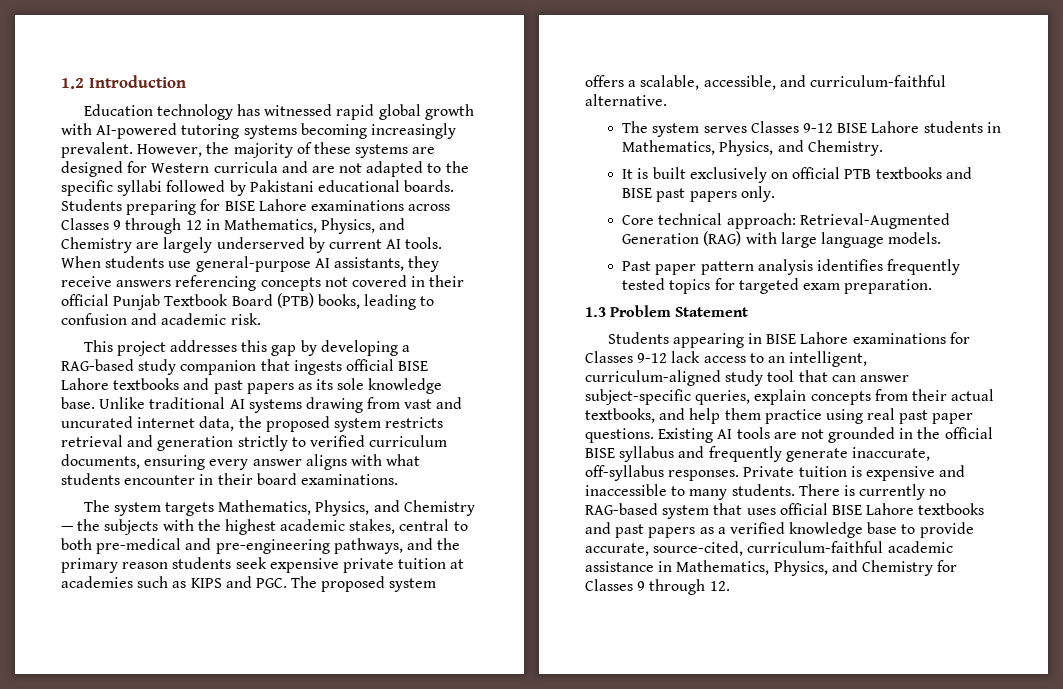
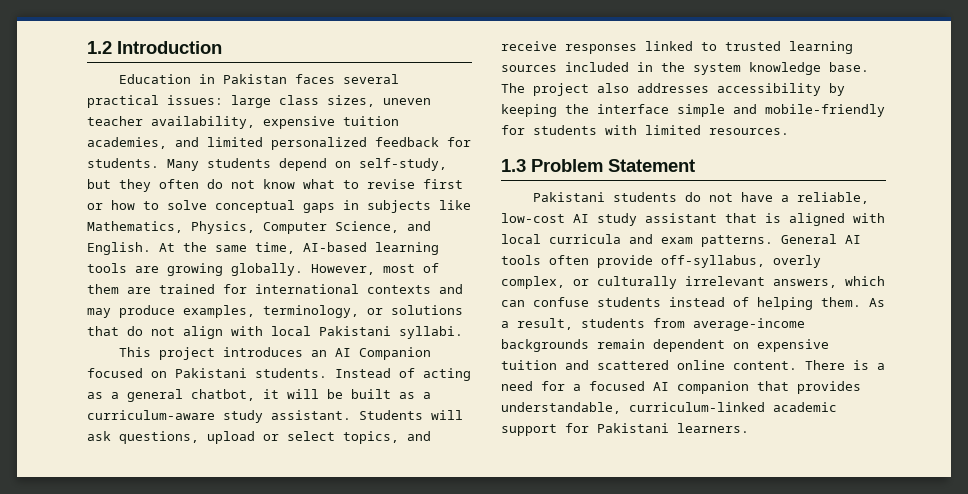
[156,104,474,120] [61,123,456,139] [61,142,436,158] [61,161,469,177] [61,180,455,196] [61,199,451,215] [61,218,406,234] [61,237,443,253] [61,256,440,272] [61,275,465,291] [61,293,435,310] [61,313,261,325] [83,340,410,356] [61,359,429,375] [61,378,443,394] [61,397,463,413] [61,416,444,432] [61,435,448,451] [61,454,421,470] [61,473,398,485] [83,500,475,516] [61,519,468,535] [61,538,461,554] [61,557,465,573] [61,576,437,592] [585,75,946,90] [585,94,667,106] [622,121,1001,137] [622,140,883,156] [622,167,972,183] [622,186,775,202] [622,213,950,229] [622,231,942,248] [622,259,961,275] [622,278,933,294] [585,305,749,317] [607,332,970,348] [585,351,868,367] [585,370,909,386] [585,389,995,405] [585,408,974,424] [585,427,993,443] [585,446,930,462] [585,465,966,481] [585,484,947,500] [585,503,985,519] [585,522,974,538] [585,541,953,556] [585,560,958,576] [585,579,730,595] technology has witnessed rapid global growth with AI-powered tutoring systems becoming increasingly prevalent. However, the majority of these systems are designed for Western curricula and are not adapted to the specific syllabi followed by Pakistani educational boards. Students preparing for BISE Lahore examinations across Classes 9 through 12 in Mathematics, Physics, and Chemistry are largely underserved by current AI tools. When students use general-purpose AI assistants, they receive answers referencing concepts not covered in their official Punjab Textbook Board (PTB) books, leading to confusion and academic risk. // This project addresses this gap by developing a RAG-based study companion that ingests official BISE Lahore textbooks and past papers as its sole knowledge base. Unlike traditional AI systems drawing from vast and uncurated internet data, the proposed system restricts retrieval and generation strictly to verified curriculum documents, ensuring every answer aligns with what students encounter in their board examinations. // The system targets Mathematics, Physics, and Chemistry — the subjects with the highest academic stakes, central to both pre-medical and pre-engineering pathways, and the primary reason students seek expensive private tuition at academies such as KIPS and PGC. The proposed system offers a scalable, accessible, and curriculum-faithful alternative. // The system serves Classes 9-12 BISE Lahore students in Mathematics, Physics, and Chemistry. // It is built exclusively on official PTB textbooks and BISE past papers only. // Core technical approach: Retrieval-Augmented Generation (RAG) with large language models. // Past paper pattern analysis identifies frequently tested topics for targeted exam preparation. // 1.3 Problem Statement // Students appearing in BISE Lahore examinations for Classes 9-12 lack access to an intelligent, curriculum-aligned study tool that can answer subject-specific queries, explain concepts from their actual textbooks, and help them practice using real past paper questions. Existing AI tools are not grounded in the official BISE syllabus and frequently generate inaccurate, off-syllabus responses. Private tuition is expensive and inaccessible to many students. There is currently no RAG-based system that uses official BISE Lahore textbooks and past papers as a verified knowledge base to provide accurate, source-cited, curriculum-faithful academic assistance in Mathematics, Physics, and Chemistry for Classes 9 through 12. -> [199,74,400,84] [87,95,431,108] [87,116,399,129] [87,137,471,150] [87,158,447,171] [87,179,463,192] [87,200,471,213] [87,221,431,234] [87,242,439,255] [87,263,439,276] [87,284,463,294] [87,305,463,318] [87,326,463,339] [119,347,432,360] [87,368,471,381] [87,389,431,402] [87,410,463,423] [87,431,431,444] [501,41,853,54] [501,62,869,75] [501,83,845,96] [501,104,885,117] [501,125,789,135] [501,159,695,172] [533,192,870,204] [501,213,885,226] [501,234,861,247] [501,255,821,268] [501,276,885,289] [501,297,885,310] [501,318,805,331] [501,339,829,352] [501,360,885,370] [501,381,861,394] [501,402,837,414] [501,423,749,436] in Pakistan faces several practical issues: large class sizes, uneven teacher availability, expensive tuition academies, and limited personalized feedback for students. Many students depend on self-study, but they often do not know what to revise first or how to solve conceptual gaps in subjects like Mathematics, Physics, Computer Science, and English. At the same time, AI-based learning tools are growing globally. However, most of them are trained for international contexts and may produce examples, terminology, or solutions that do not align with local Pakistani syllabi. // This project introduces an AI Companion focused on Pakistani students. Instead of acting as a general chatbot, it will be built as a curriculum-aware study assistant. Students will ask questions, upload or select topics, and receive responses linked to trusted learning sources included in the system knowledge base. The project also addresses accessibility by keeping the interface simple and mobile-friendly for students with limited resources. // 1.3 Problem Statement // Pakistani students do not have a reliable, low-cost AI study assistant that is aligned with local curricula and exam patterns. General AI tools often provide off-syllabus, overly complex, or culturally irrelevant answers, which can confuse students instead of helping them. As a result, students from average-income backgrounds remain dependent on expensive tuition and scattered online content. There is a need for a focused AI companion that provides understandable, curriculum-linked academic support for Pakistani learners.

